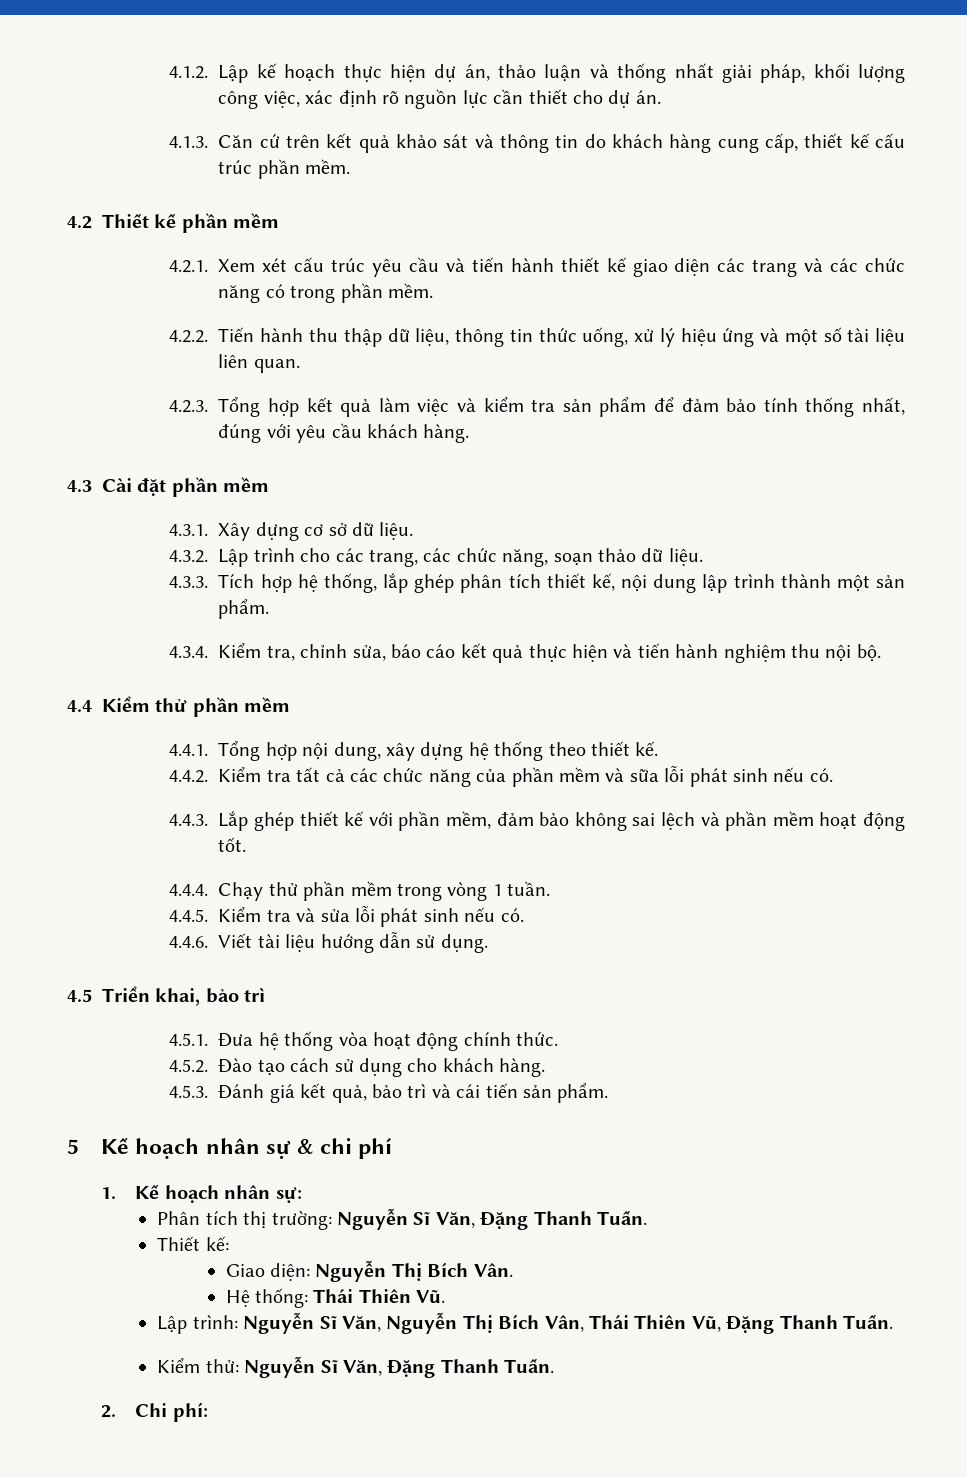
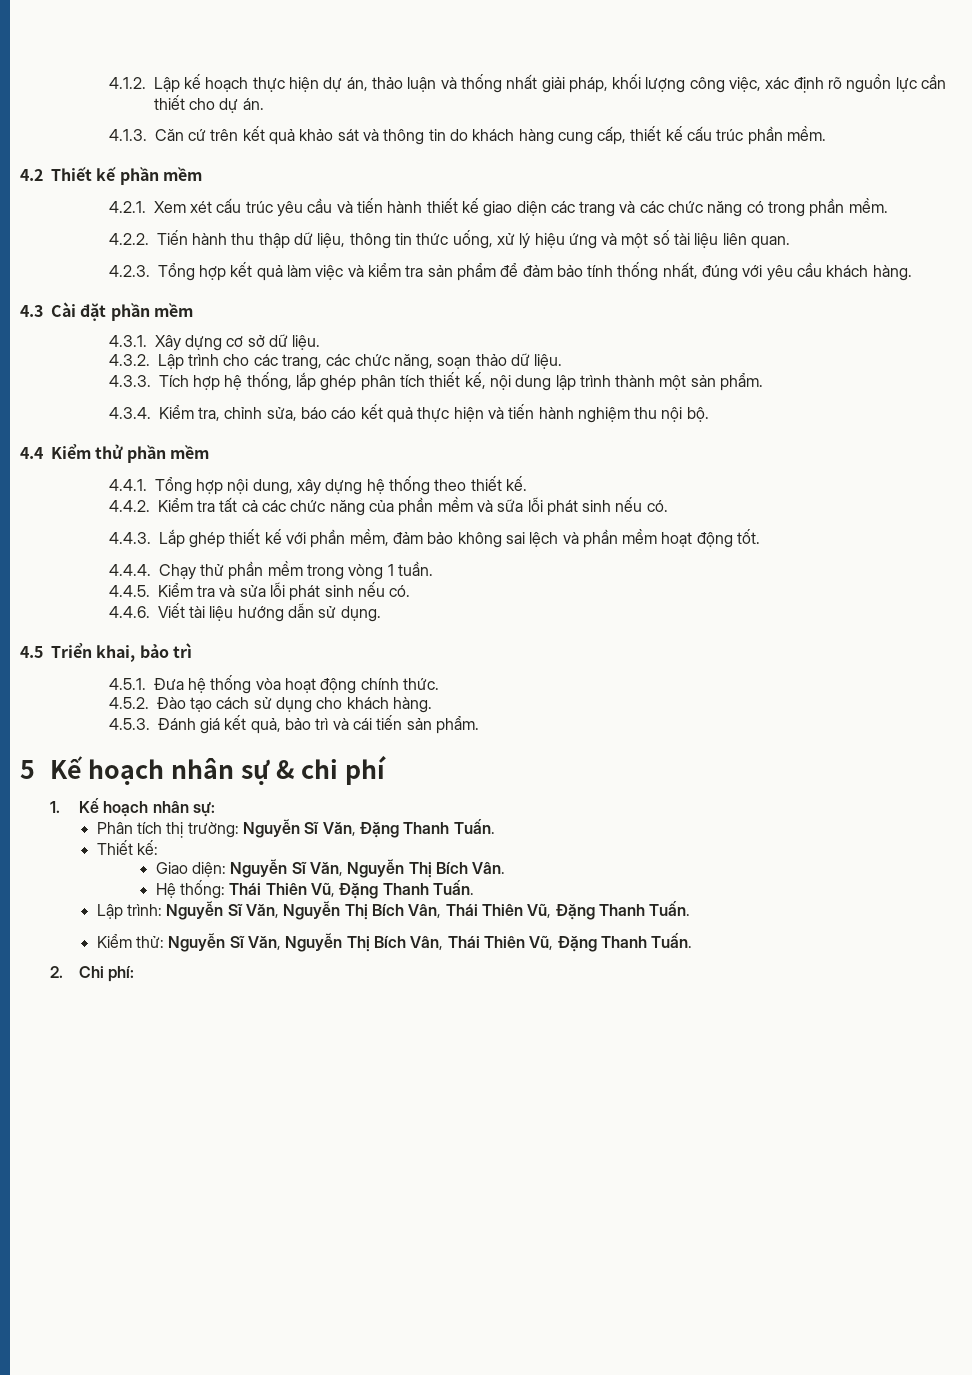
(387, 1271) none -> [291,859,405,878] Sĩ Văn, Nguyễn
[416,1290,446,1303] Vũ. -> [311,880,475,899] Vũ, Đặng Thanh Tuấn.
(382, 1367) none -> [285,933,554,952] Nguyễn Thị Bích Vân, Thái Thiên Vũ,

